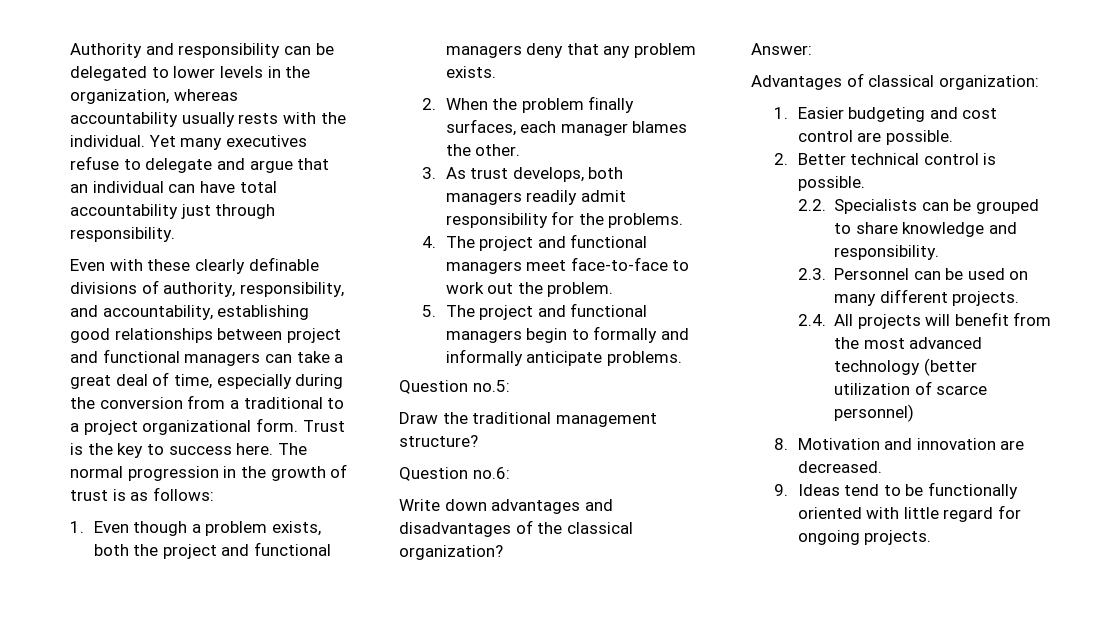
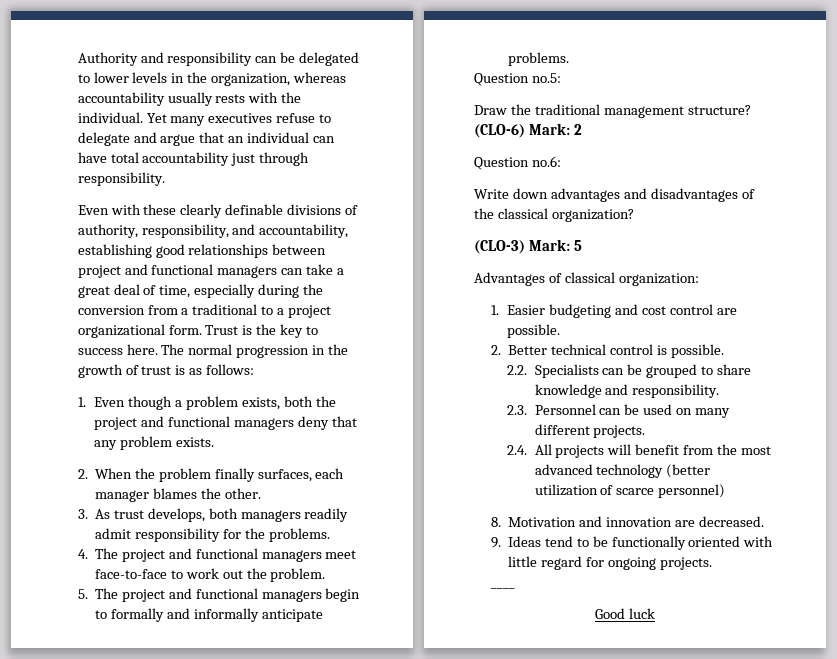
(478, 441) none -> [474,123,582,138] (CLO-6) Mark: 2
[751,43,812,55] Answer: -> [474,239,582,254] (CLO-3) Mark: 5
(932, 537) none -> [490,587,515,589] [595,608,655,619] // ____ // Good luck

